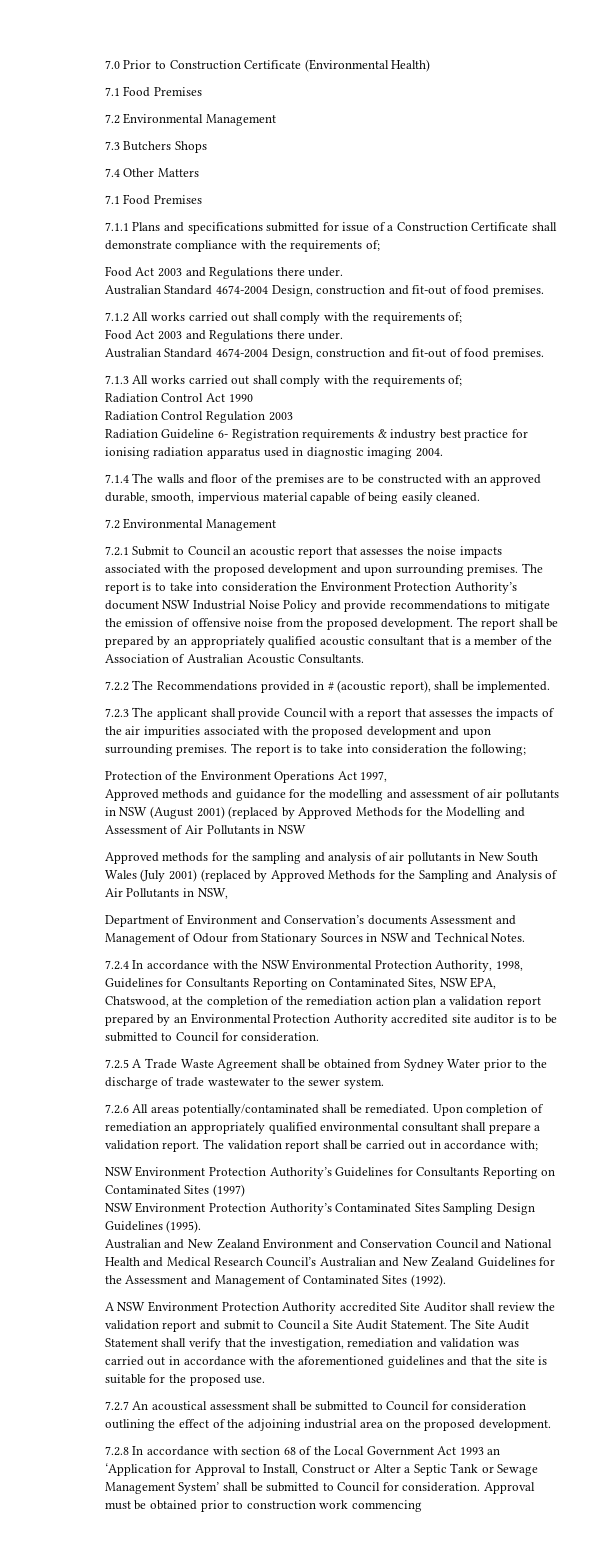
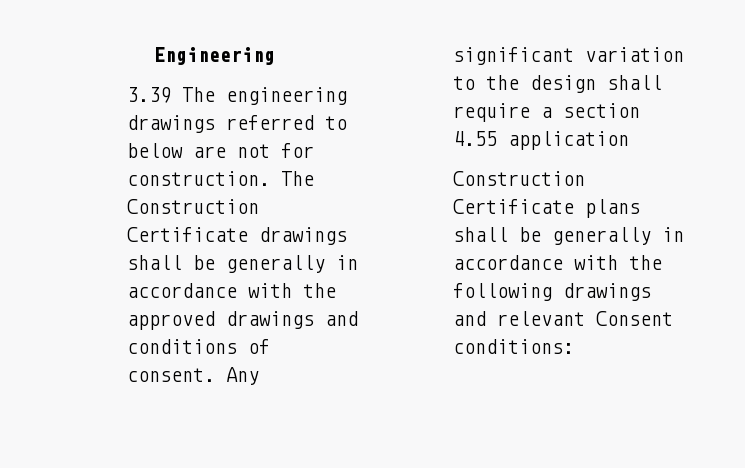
[104,59,431,72] [104,86,202,97] [104,113,276,126] [104,141,207,153] [104,168,199,177] [104,194,202,205] [104,222,557,234] [104,240,380,252] [104,266,344,279] [104,285,544,297] [104,312,463,324] [104,329,344,342] [104,348,544,360] [104,375,463,387] [104,393,253,403] [104,411,293,423] [104,429,528,441] [104,447,443,459] [104,473,542,486] [104,492,481,504] [104,518,276,531] [104,546,502,558] [104,563,543,576] [104,581,517,594] [104,600,550,612] [104,617,559,630] [104,636,553,648] [104,654,365,664] [104,680,551,693] [104,707,555,720] [104,726,491,738] [104,743,527,756] [104,770,388,783] [104,789,559,801] [104,806,525,819] [104,825,306,835] [104,852,539,864] [104,869,559,882] [104,888,228,899] [104,914,516,927] [104,932,526,945] [104,959,523,972] [104,977,497,990] [104,996,541,1008] [104,1013,557,1026] [104,1032,320,1042] [104,1058,547,1071] [104,1077,384,1089] [104,1104,544,1116] [104,1122,541,1134] [104,1139,538,1152] [104,1166,556,1179] [104,1184,245,1197] [104,1202,535,1215] [104,1220,202,1233] [104,1238,552,1249] [104,1256,556,1267] [104,1274,446,1287] [104,1301,556,1314] [104,1319,530,1332] [104,1338,519,1350] [104,1356,548,1368] [104,1374,266,1386] [104,1401,527,1411] [104,1419,551,1431] [104,1446,501,1456] [104,1463,539,1476] [104,1482,535,1494] [104,1500,422,1512] 7.0 Prior to Construction Certificate (Environmental Health) // 7.1 Food Premises // 7.2 Environmental Management // 7.3 Butchers Shops // 7.4 Other Matters // 7.1 Food Premises // 7.1.1 Plans and specifications submitted for issue of a Construction Certificate shall demonstrate compliance with the requirements of; // Food Act 2003 and Regulations there under. // Australian Standard 4674-2004 Design, construction and fit-out of food premises. // 7.1.2 All works carried out shall comply with the requirements of; // Food Act 2003 and Regulations there under. // Australian Standard 4674-2004 Design, construction and fit-out of food premises. // 7.1.3 All works carried out shall comply with the requirements of; // Radiation Control Act 1990 // Radiation Control Regulation 2003 // Radiation Guideline 6- Registration requirements & industry best practice for ionising radiation apparatus used in diagnostic imaging 2004. // 7.1.4 The walls and floor of the premises are to be constructed with an approved durable, smooth, impervious material capable of being easily cleaned. // 7.2 Environmental Management // 7.2.1 Submit to Council an acoustic report that assesses the noise impacts associated with the proposed development and upon surrounding premises. The report is to take into consideration the Environment Protection Authority’s document NSW Industrial Noise Policy and provide recommendations to mitigate the emission of offensive noise from the proposed development. The report shall be prepared by an appropriately qualified acoustic consultant that is a member of the Association of Australian Acoustic Consultants. // 7.2.2 The Recommendations provided in # (acoustic report), shall be implemented. // 7.2.3 The applicant shall provide Council with a report that assesses the impacts of the air impurities associated with the proposed development and upon surrounding premises. The report is to take into consideration the following; // Protection of the Environment Operations Act 1997, // Approved methods and guidance for the modelling and assessment of air pollutants in NSW (August 2001) (replaced by Approved Methods for the Modelling and Assessment of Air Pollutants in NSW // Approved methods for the sampling and analysis of air pollutants in New South Wales (July 2001) (replaced by Approved Methods for the Sampling and Analysis of Air Pollutants in NSW, // Department of Environment and Conservation’s documents Assessment and Management of Odour from Stationary Sources in NSW and Technical Notes. // 7.2.4 In accordance with the NSW Environmental Protection Authority, 1998, Guidelines for Consultants Reporting on Contaminated Sites, NSW EPA, Chatswood, at the completion of the remediation action plan a validation report prepared by an Environmental Protection Authority accredited site auditor is to be submitted to Council for consideration. // 7.2.5 A Trade Waste Agreement shall be obtained from Sydney Water prior to the discharge of trade wastewater to the sewer system. // 7.2.6 All areas potentially/contaminated shall be remediated. Upon completion of remediation an appropriately qualified environmental consultant shall prepare a validation report. The validation report shall be carried out in accordance with; // NSW Environment Protection Authority’s Guidelines for Consultants Reporting on Contaminated Sites (1997) // NSW Environment Protection Authority’s Contaminated Sites Sampling Design Guidelines (1995). // Australian and New Zealand Environment and Conservation Council and National Health and Medical Research Council’s Australian and New Zealand Guidelines for the Assessment and Management of Contaminated Sites (1992). // A NSW Environment Protection Authority accredited Site Auditor shall review the validation report and submit to Council a Site Audit Statement. The Site Audit Statement shall verify that the investigation, remediation and validation was carried out in accordance with the aforementioned guidelines and that the site is suitable for the proposed use. // 7.2.7 An acoustical assessment shall be submitted to Council for consideration outlining the effect of the adjoining industrial area on the proposed development. // 7.2.8 In accordance with section 68 of the Local Government Act 1993 an ‘Application for Approval to Install, Construct or Alter a Septic Tank or Sewage Management System’ shall be submitted to Council for consideration. Approval must be obtained prior to construction work commencing -> [154,47,276,65] [127,87,348,105] [127,115,348,133] [127,143,315,158] [127,171,315,186] [127,199,260,214] [127,227,348,245] [127,255,359,273] [127,283,337,298] [127,311,359,330] [127,339,271,354] [127,367,260,385] [453,47,685,65] [453,75,663,93] [453,103,641,122] [453,131,630,150] [453,171,586,186] [453,199,641,218] [453,227,685,245] [453,255,663,270] [453,283,652,301] [453,311,674,326] [453,339,575,354] Engineering // 3.39 The engineering drawings referred to below are not for construction. The Construction Certificate drawings shall be generally in accordance with the approved drawings and conditions of consent. Any significant variation to the design shall require a section 4.55 application // Construction Certificate plans shall be generally in accordance with the following drawings and relevant Consent conditions:

